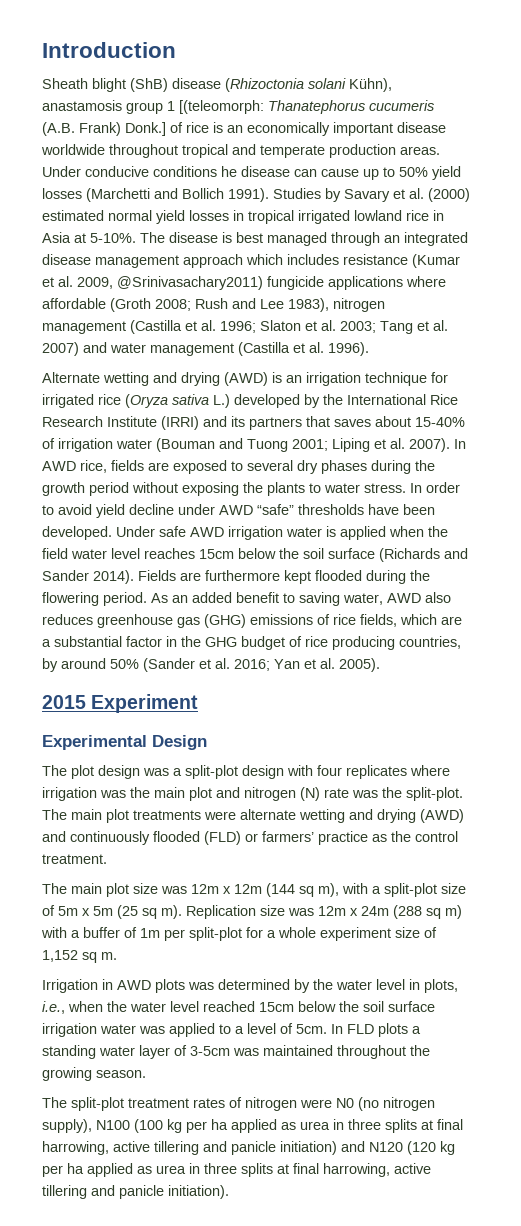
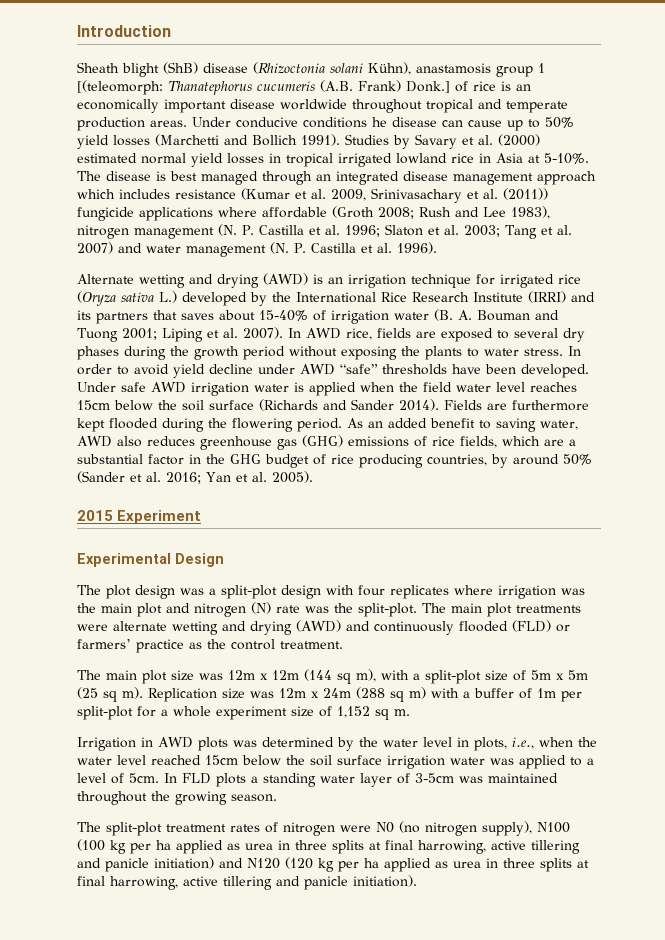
[117,276,263,290] @Srinivasachary2011) -> [371,188,548,203] Srinivasachary et al. (2011))
[130,320,182,334] (Castilla -> [218,224,304,236] (N. P. Castilla
[238,342,290,356] (Castilla -> [270,242,356,254] (N. P. Castilla
[156,438,215,452] (Bouman -> [434,309,530,321] (B. A. Bouman

